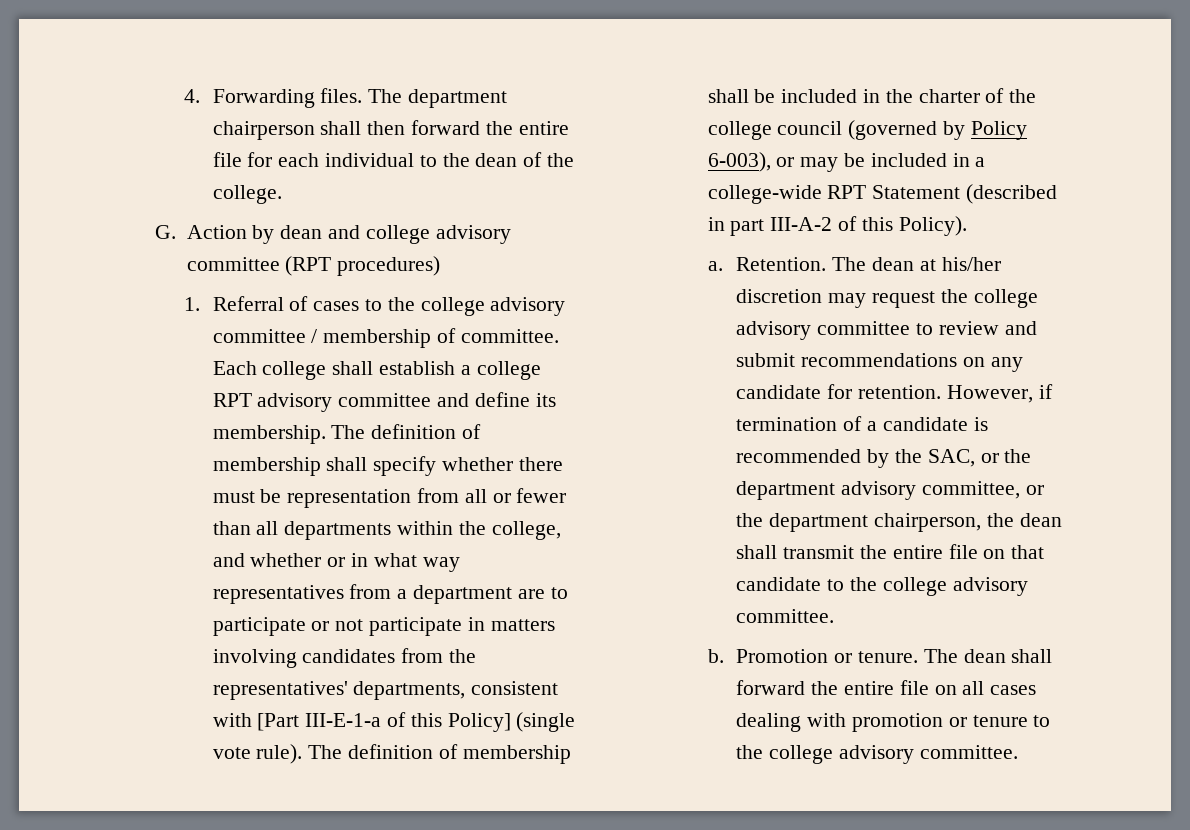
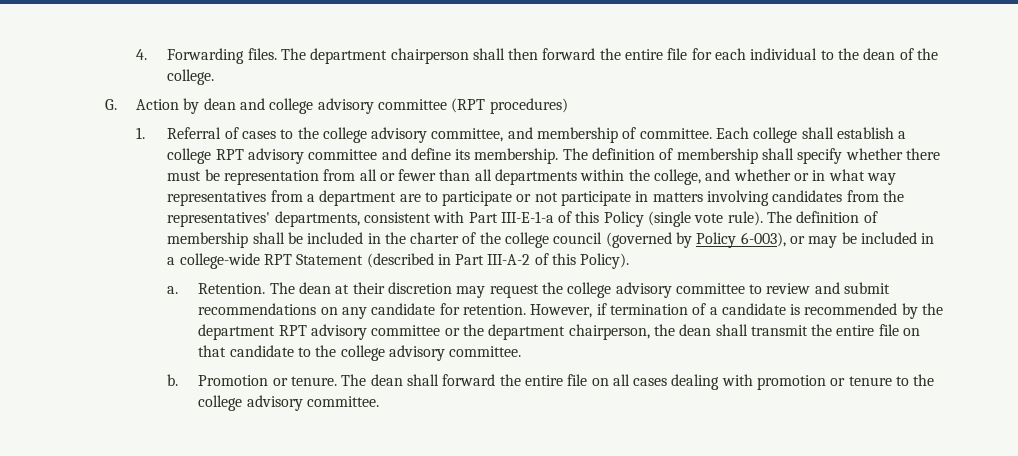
[212,329,318,343] committee / -> [431,127,533,142] committee, and
[257,713,300,731] [Part -> [468,212,498,223] Part
[447,713,511,732] Policy] -> [603,211,644,227] Policy
[730,219,765,236] part -> [455,254,485,265] Part
[941,257,1001,271] his/her -> [352,282,385,294] their
[927,449,1032,467] [736,481,1020,500] SAC, or the department advisory committee, -> [198,324,441,340] department RPT advisory committee

